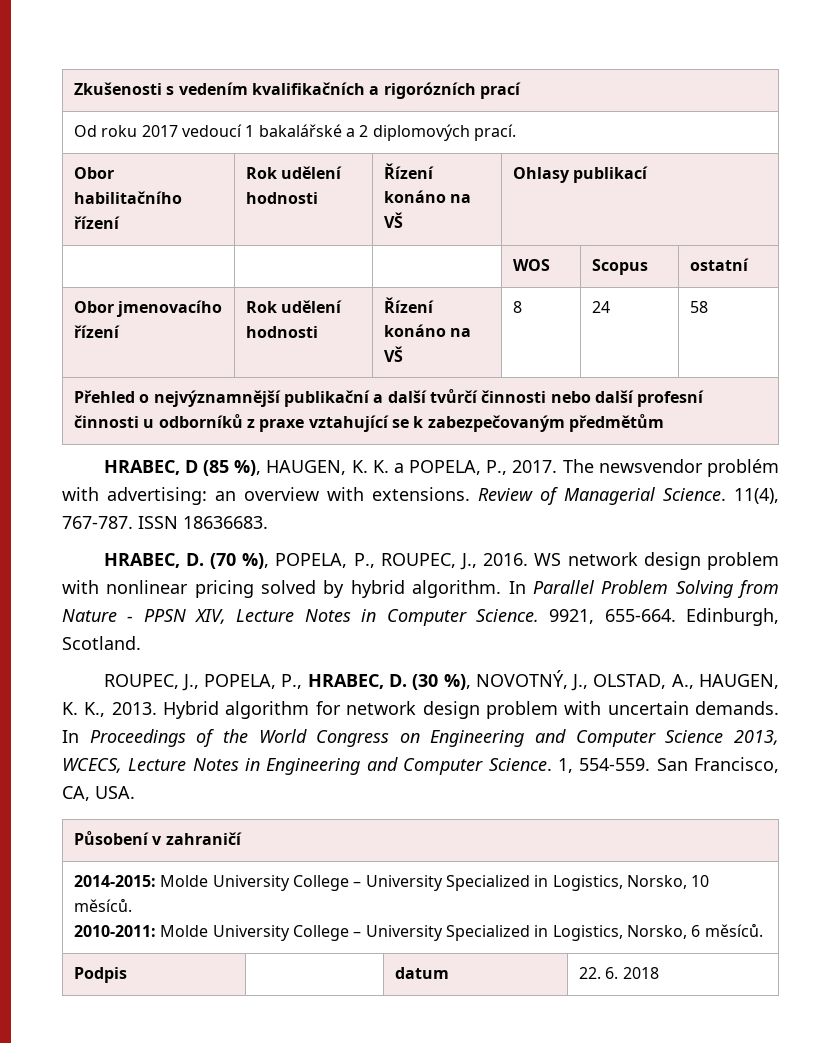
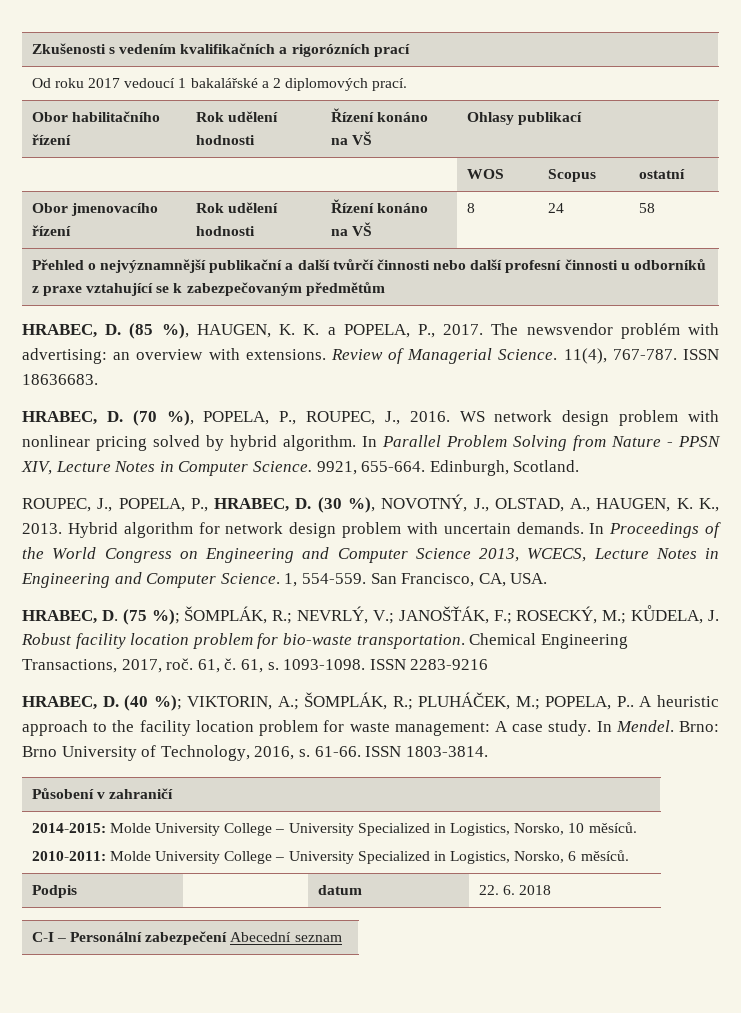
[184,460,198,473] D -> [105,324,122,335] D.
(135, 792) none -> [22,605,719,625] [21,633,628,649] [22,658,489,673] [22,692,719,711] [22,720,719,736] [22,745,488,761] // HRABEC, D. (75 %); ŠOMPLÁK, R.; NEVRLÝ, V.; JANOŠŤÁK, F.; ROSECKÝ, M.; KŮDELA, J. Robust facility location problem for bio-waste transportation. Chemical Engineering Transactions, 2017, roč. 61, č. 61, s. 1093-1098. ISSN 2283-9216 // HRABEC, D. (40 %); VIKTORIN, A.; ŠOMPLÁK, R.; PLUHÁČEK, M.; POPELA, P.. A heuristic approach to the facility location problem for waste management: A case study. In Mendel. Brno: Brno University of Technology, 2016, s. 61-66. ISSN 1803-3814.
(659, 973) none -> [31,931,342,945] // C-I – Personální zabezpečení Abecední seznam

